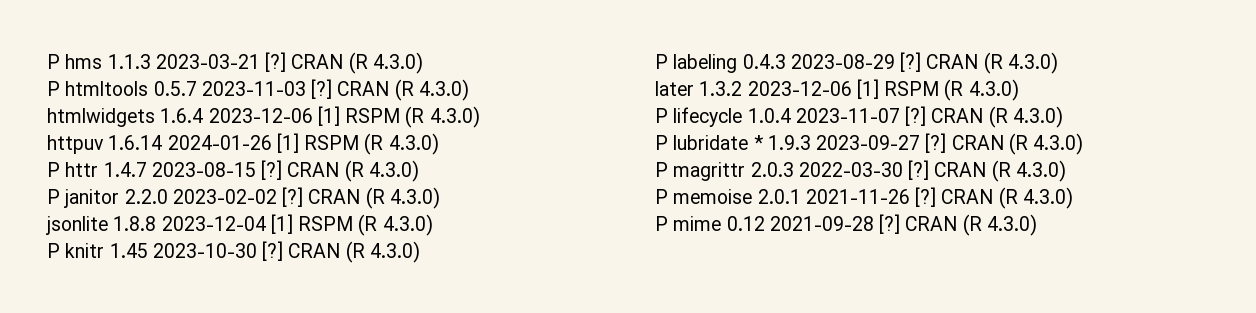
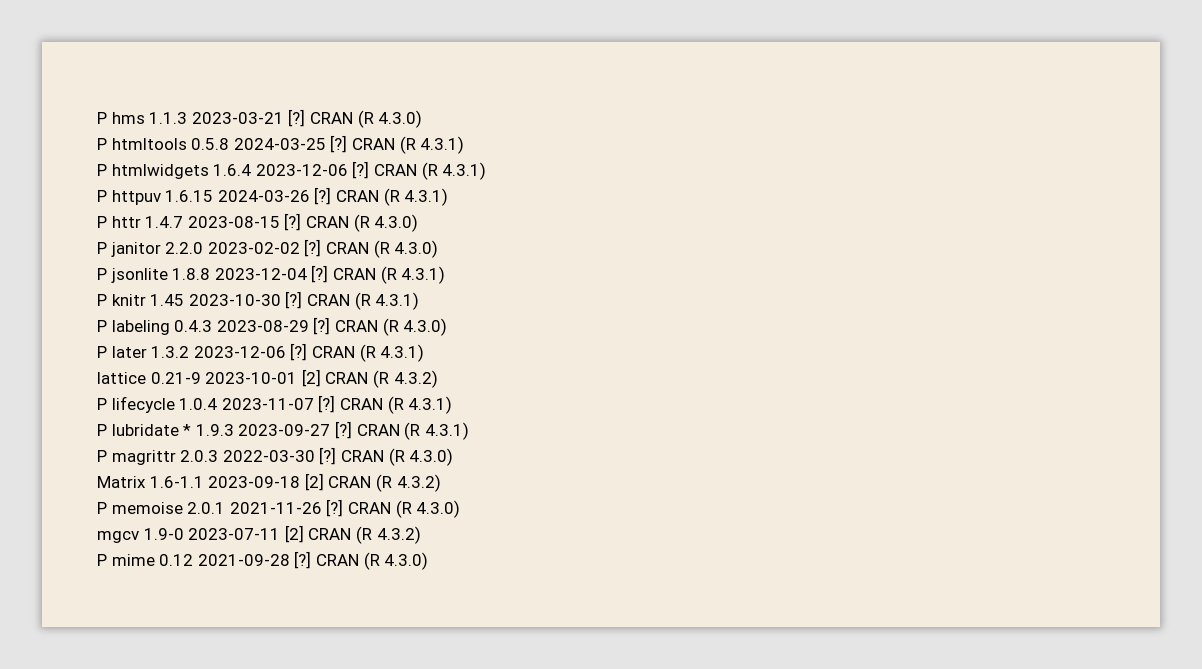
[153,79,469,101] 0.5.7 2023-11-03 [?] CRAN (R 4.3.0) // -> [191,135,465,154] [97,164,107,176] 0.5.8 2024-03-25 [?] CRAN (R 4.3.1) // P
[317,106,480,128] [47,133,439,155] [1] RSPM (R 4.3.0) // httpuv 1.6.14 2024-01-26 [1] RSPM (R 4.3.0) -> [352,161,487,180] [97,187,449,206] [?] CRAN (R 4.3.1) // P httpuv 1.6.15 2024-03-26 [?] CRAN (R 4.3.1)
(440, 198) none -> [97,268,107,280] P
[270,214,433,236] [1] RSPM (R 4.3.0) -> [311,265,446,284] [?] CRAN (R 4.3.1)
[369,241,420,263] 4.3.0) -> [375,292,420,310] 4.3.1)
(1058, 63) none -> [97,346,107,358] P
[856,79,1019,101] [1] RSPM (R 4.3.0) -> [290,343,425,362] [97,369,438,388] [?] CRAN (R 4.3.1) // lattice 0.21-9 2023-10-01 [2] CRAN (R 4.3.2)
[1012,106,1063,128] 4.3.0) -> [408,396,453,414] 4.3.1)
[1033,133,1084,155] 4.3.0) -> [424,422,469,440] 4.3.1)
(1066, 171) none -> [97,473,441,492] // Matrix 1.6-1.1 2023-09-18 [2] CRAN (R 4.3.2)
(1073, 198) none -> [97,525,421,544] // mgcv 1.9-0 2023-07-11 [2] CRAN (R 4.3.2)

